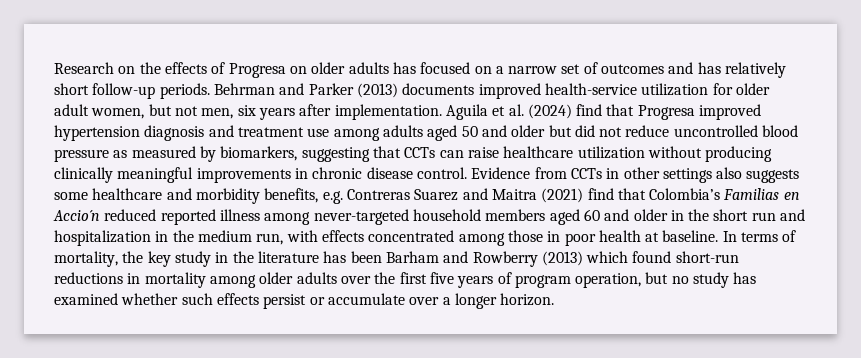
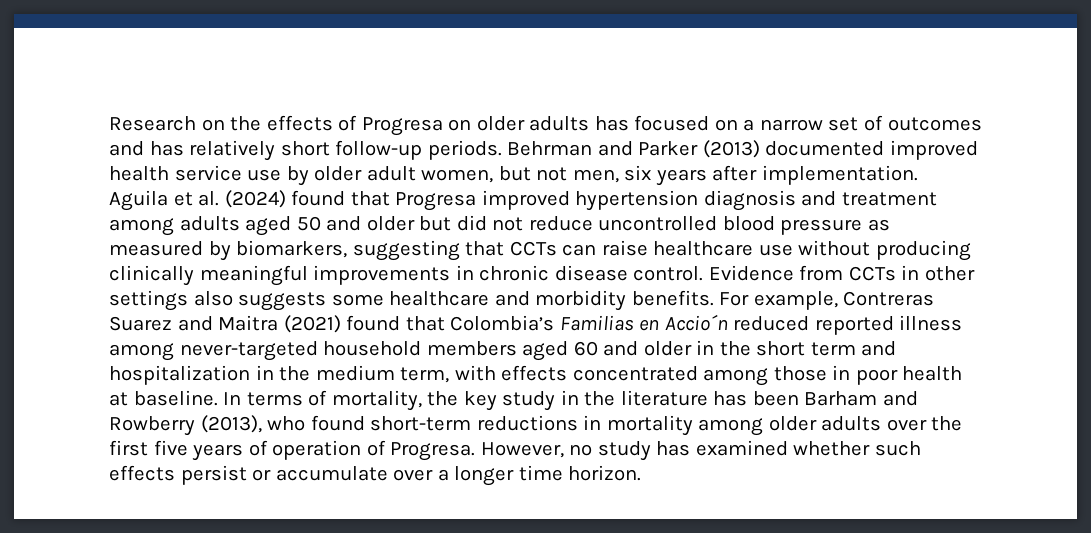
[402,83,733,99] documents improved health-service utilization for -> [765,140,978,160] [109,165,309,186] documented improved health service use by
[576,104,603,116] find -> [291,190,346,206] found
[307,128,330,137] use -> (937, 199) none
[577,146,645,159] utilization -> [758,244,793,256] use
[264,188,343,204] benefits, e.g. -> [631,290,838,310] benefits. For example,
[587,188,614,200] find -> [346,315,401,331] found
[751,212,776,221] run -> [810,342,856,356] term
[256,233,284,245] run, -> [400,367,450,383] term,
[541,251,739,266] (2013) which found short-run -> [200,415,472,433] (2013), who found short-term
[514,272,669,288] program operation, but -> [272,440,564,461] operation of Progresa. However,
(497, 301) none -> [518,465,563,481] time

